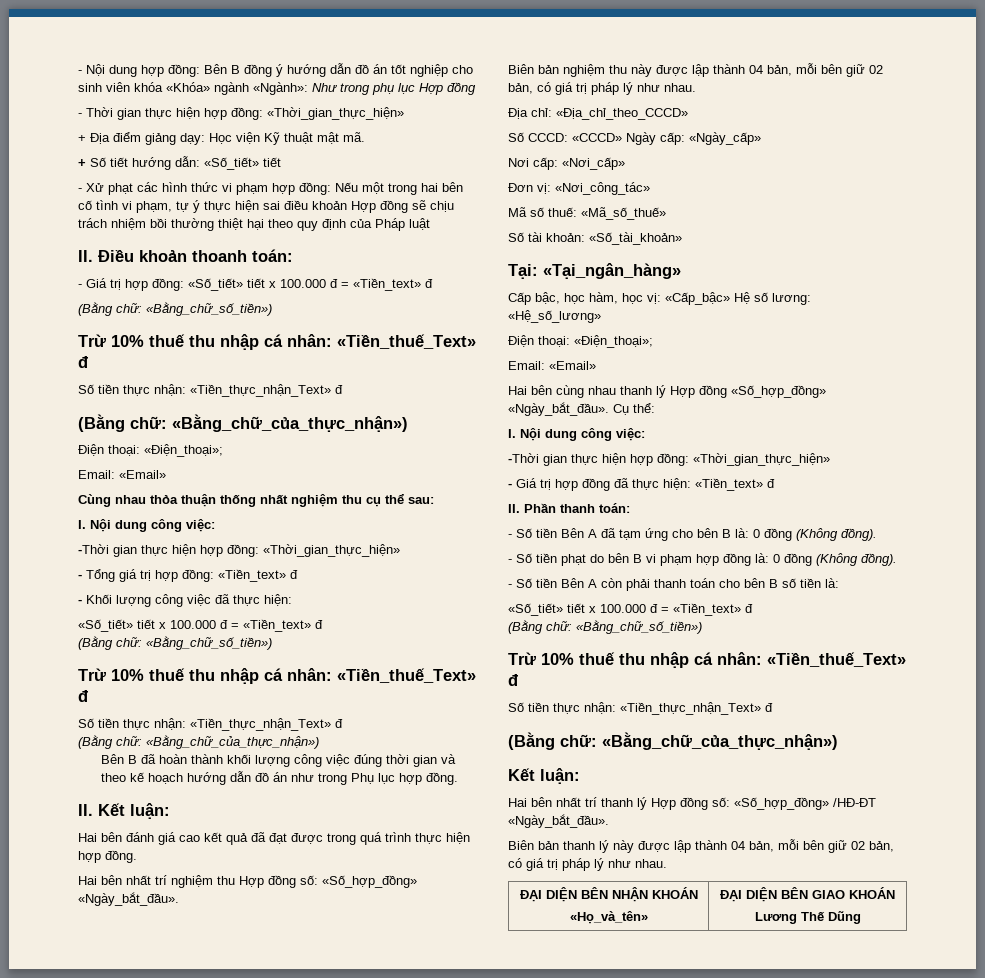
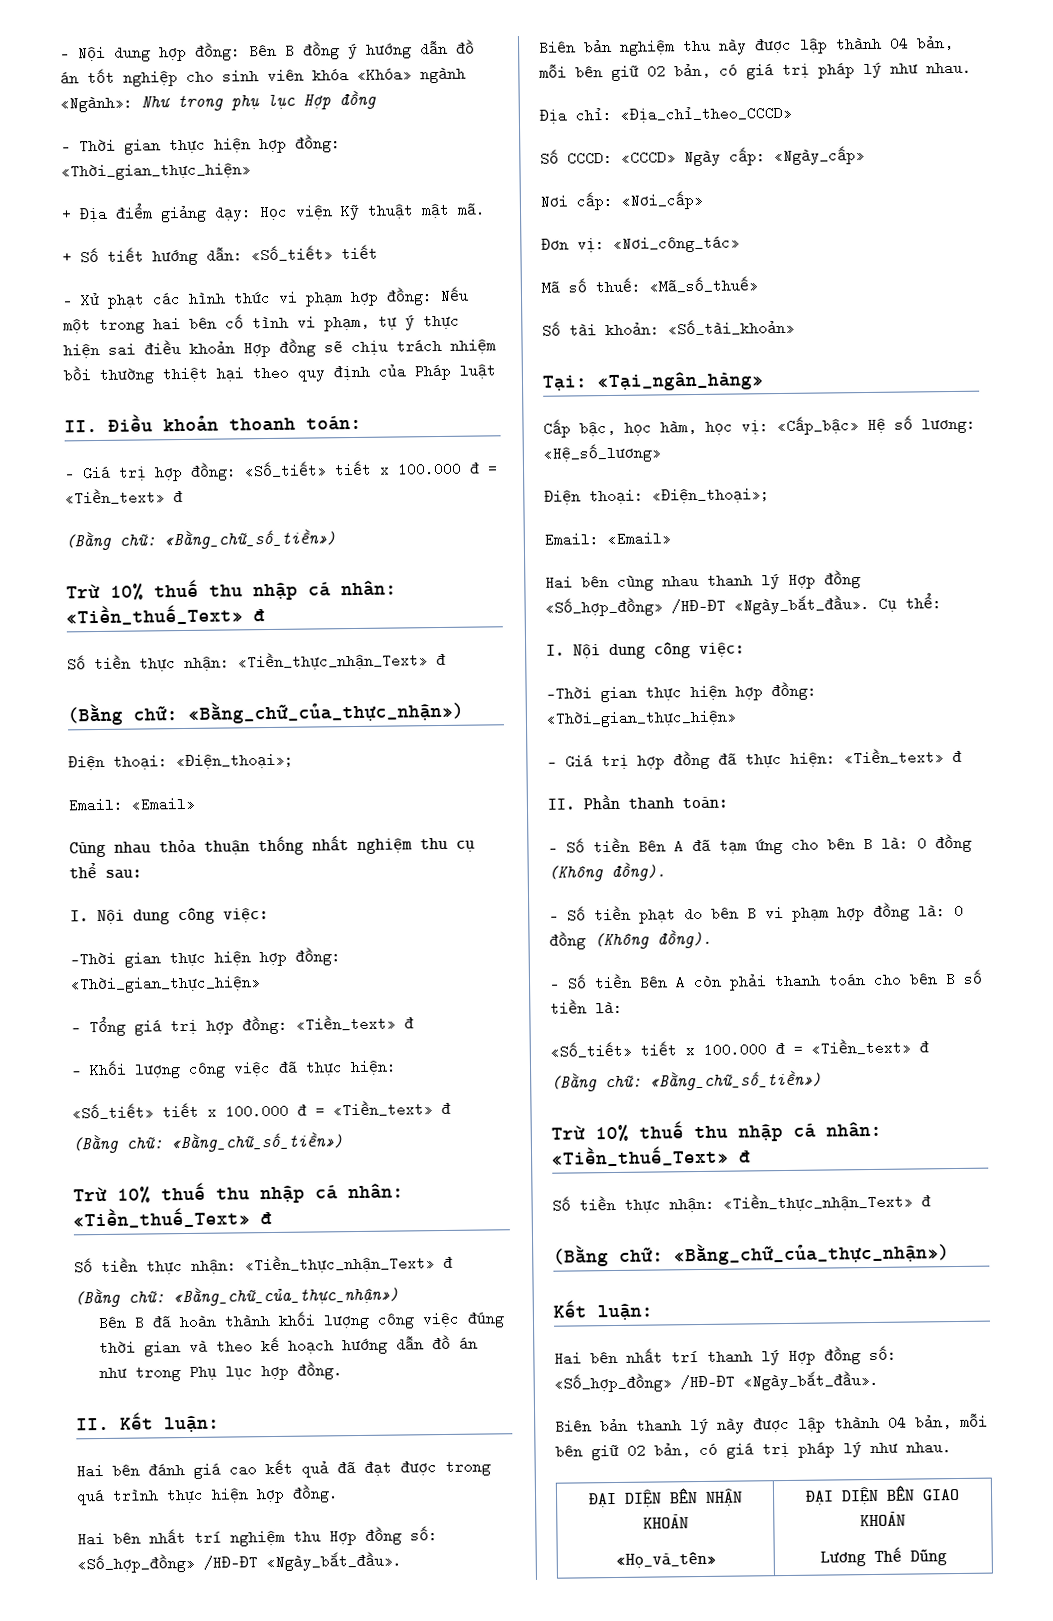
(417, 881) none -> [203,1555,258,1570] /HĐ-ĐT
(826, 391) none -> [671,598,726,614] /HĐ-ĐT

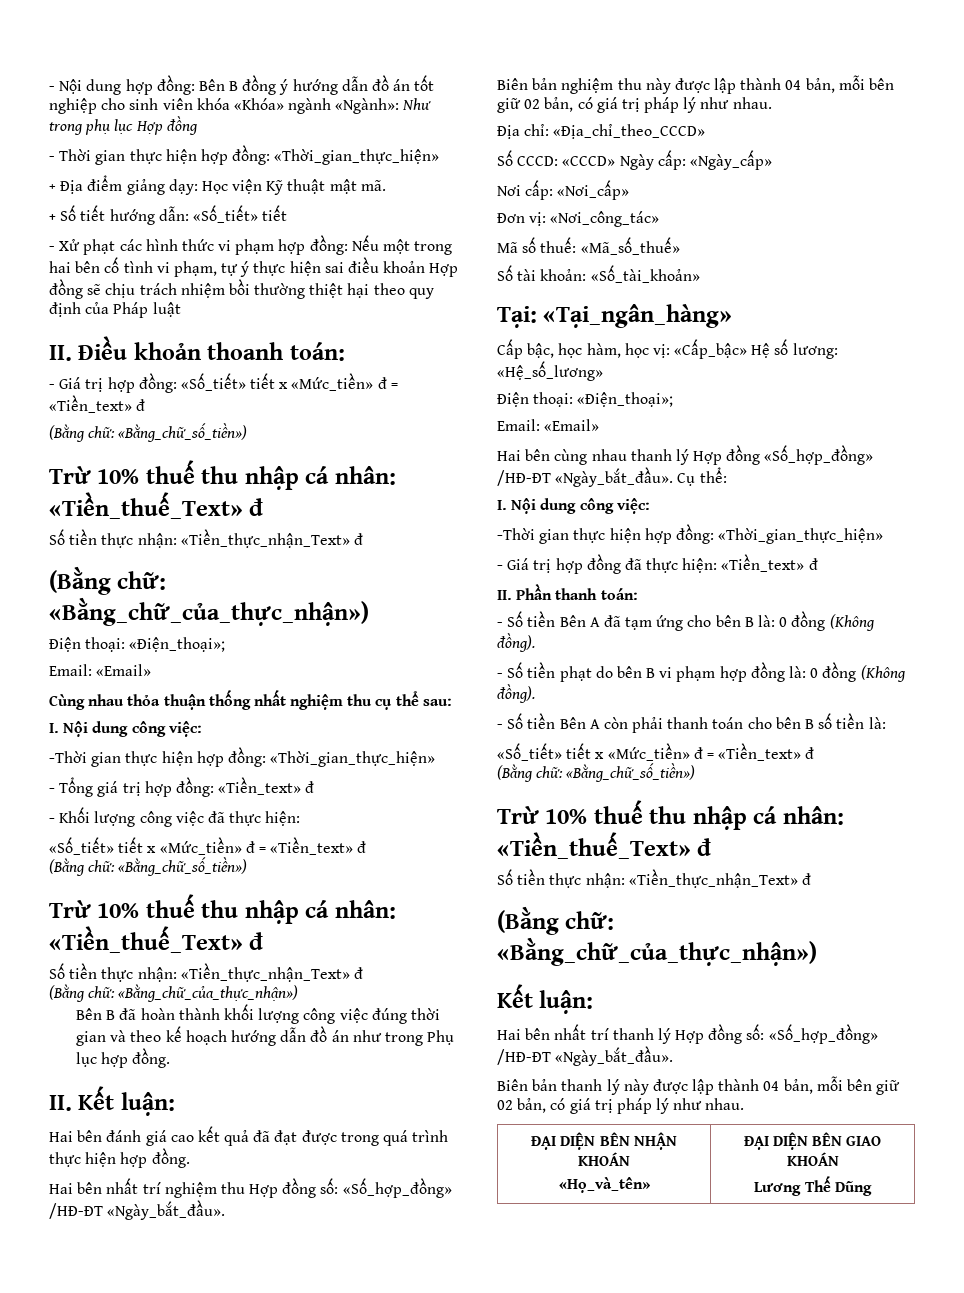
[397,461,462,477] 100.000 -> [291,373,374,391] «Mức_tiền»
[225,1103,289,1119] 100.000 -> [159,837,242,855] «Mức_tiền»
[703,1042,767,1057] 100.000 -> [607,743,690,761] «Mức_tiền»

